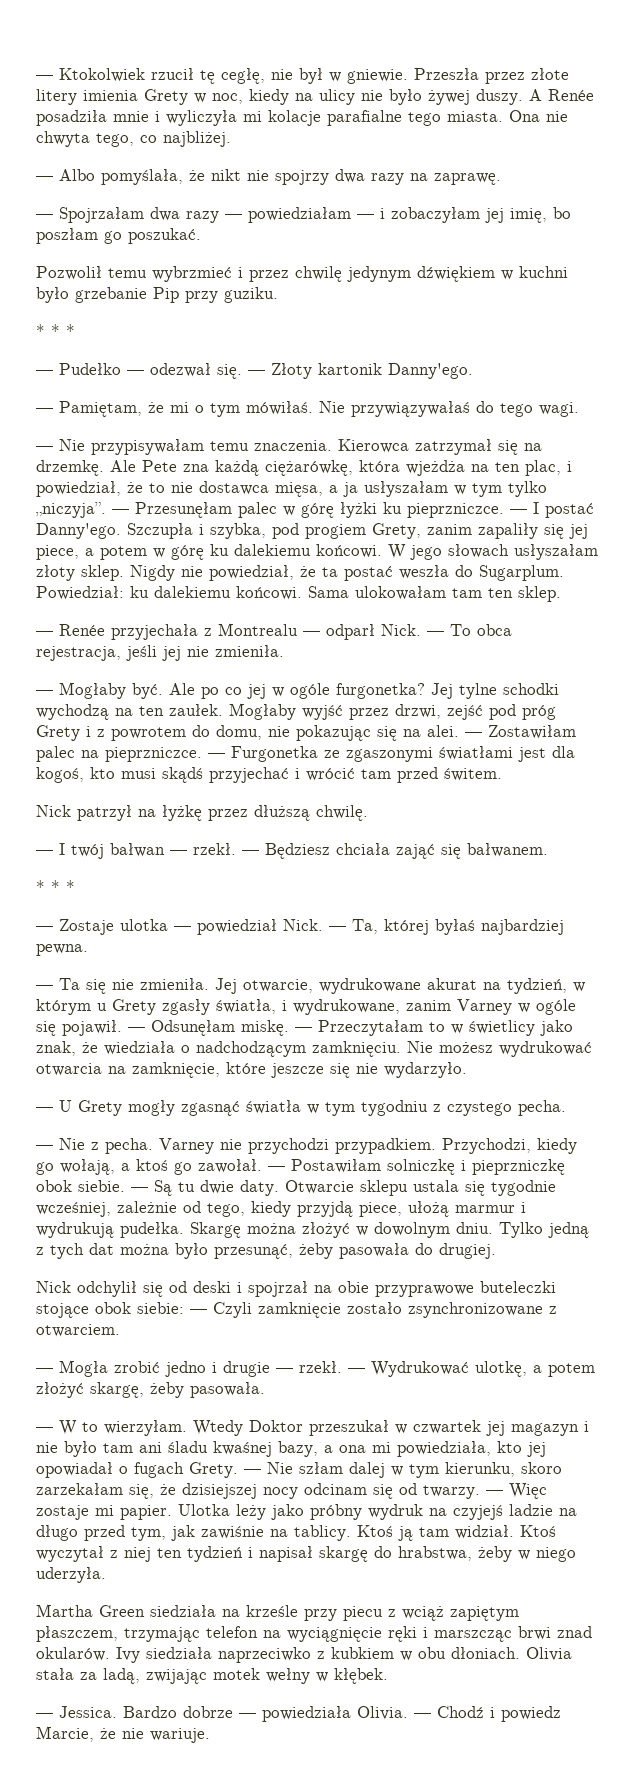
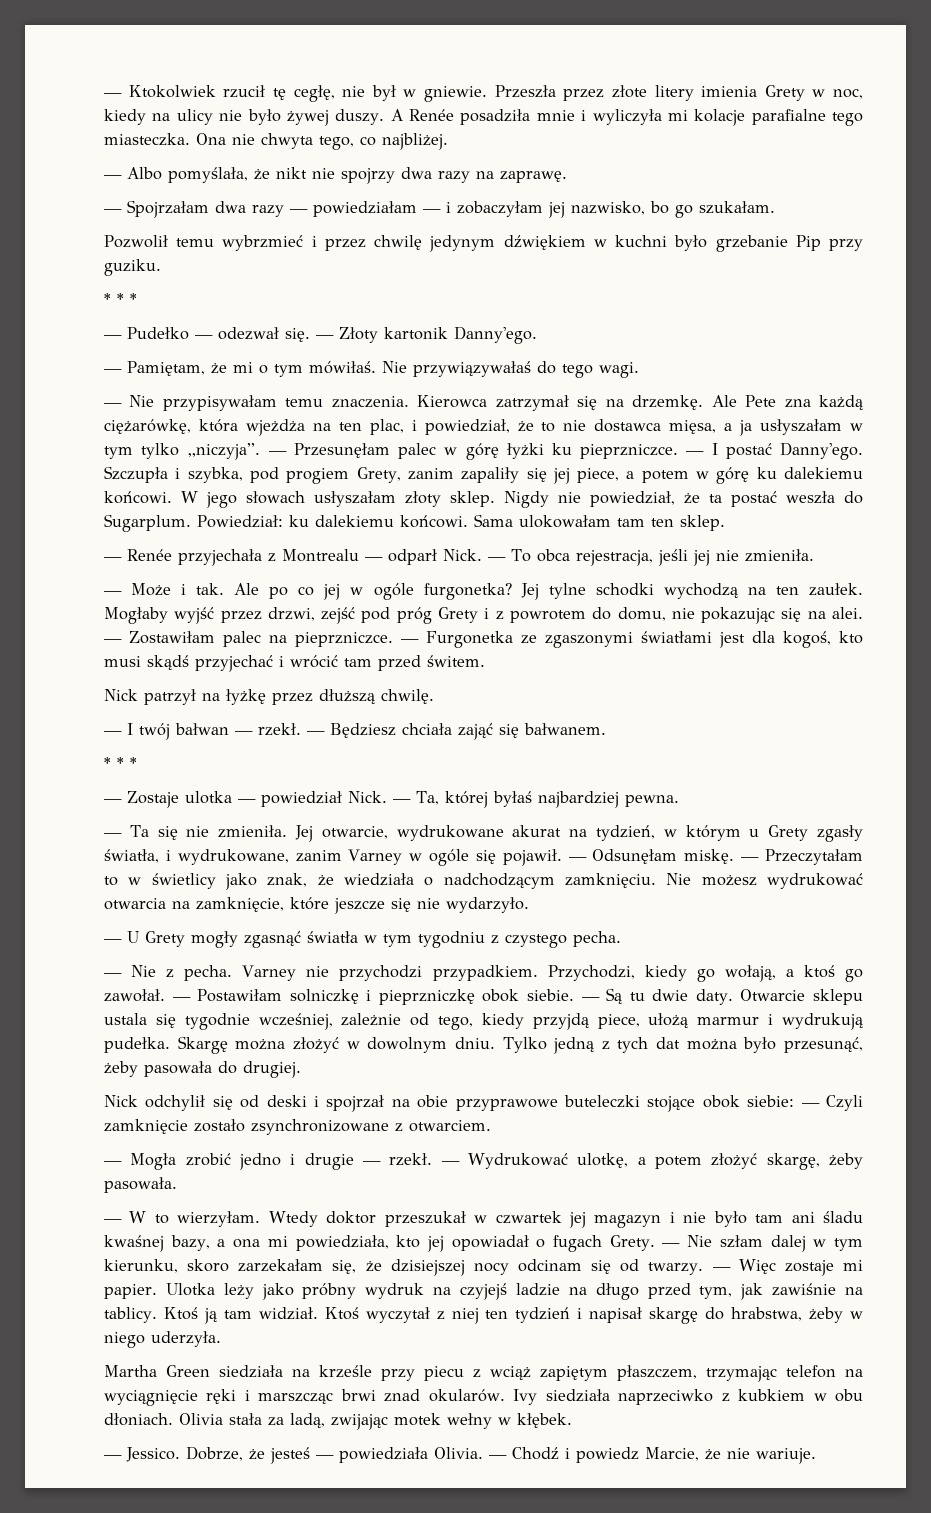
[447,111,503,122] miasta. -> [104,133,190,146] miasteczka.
[510,207,571,223] [36,228,201,244] imię, bo poszłam go poszukać. -> [571,201,775,218] nazwisko, bo go szukałam.
[59,682,163,699] Mogłaby być. -> [131,583,225,596] Może i tak.
[249,1420,303,1432] Doktor -> [326,1211,377,1224] doktor
[59,1706,233,1718] Jessica. Bardzo dobrze -> [126,1446,310,1464] Jessico. Dobrze, że jesteś

